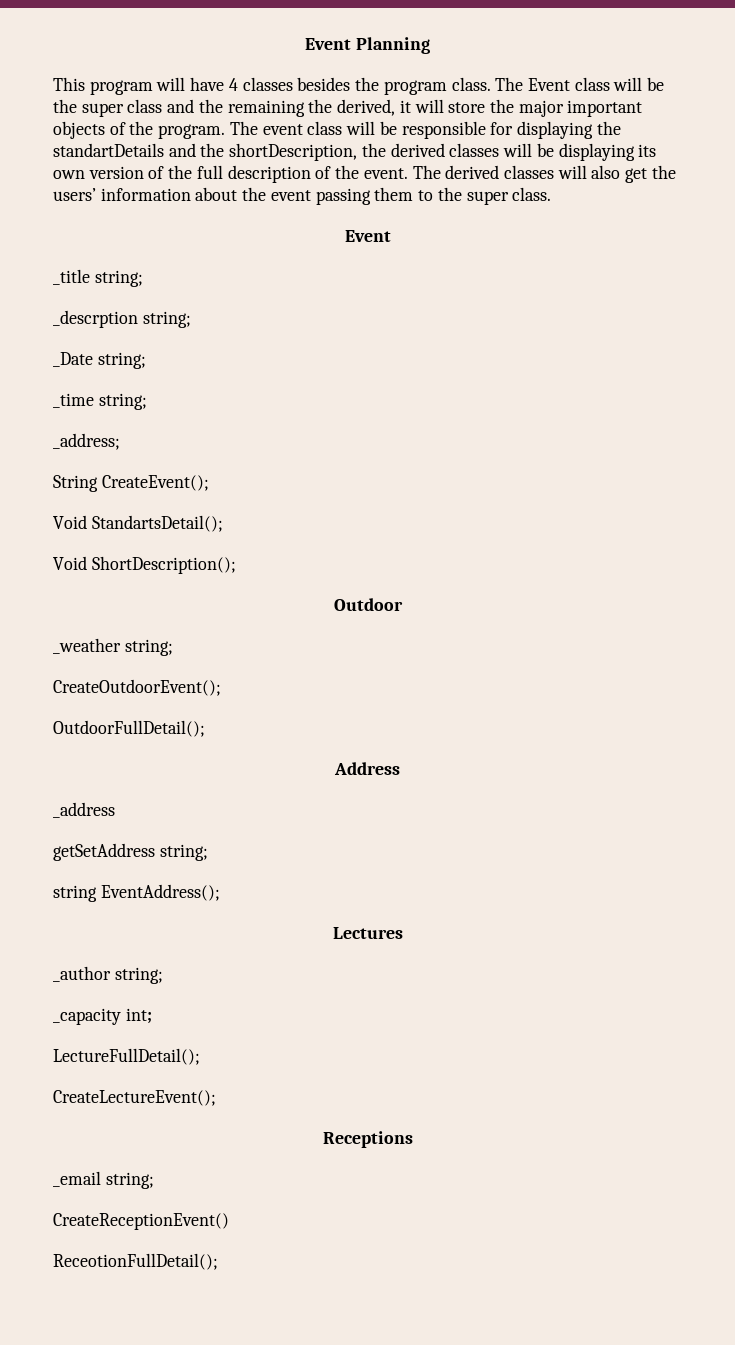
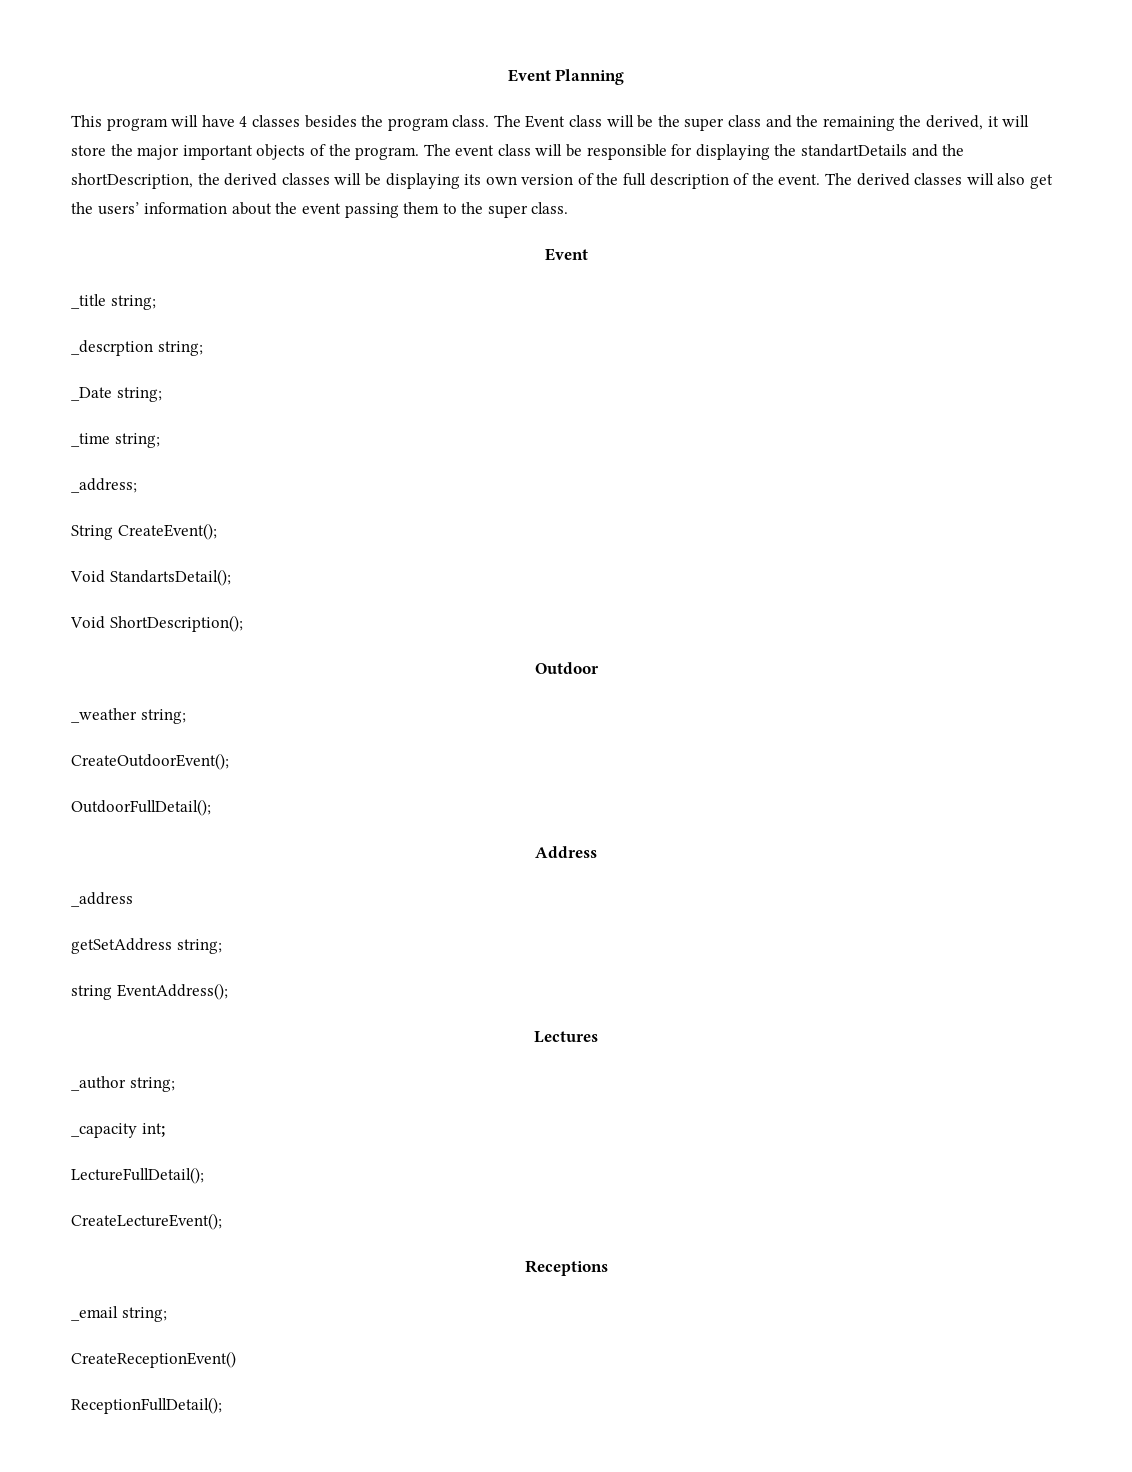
[53,1253,218,1270] ReceotionFullDetail(); -> [71,1397,222,1414] ReceptionFullDetail();

